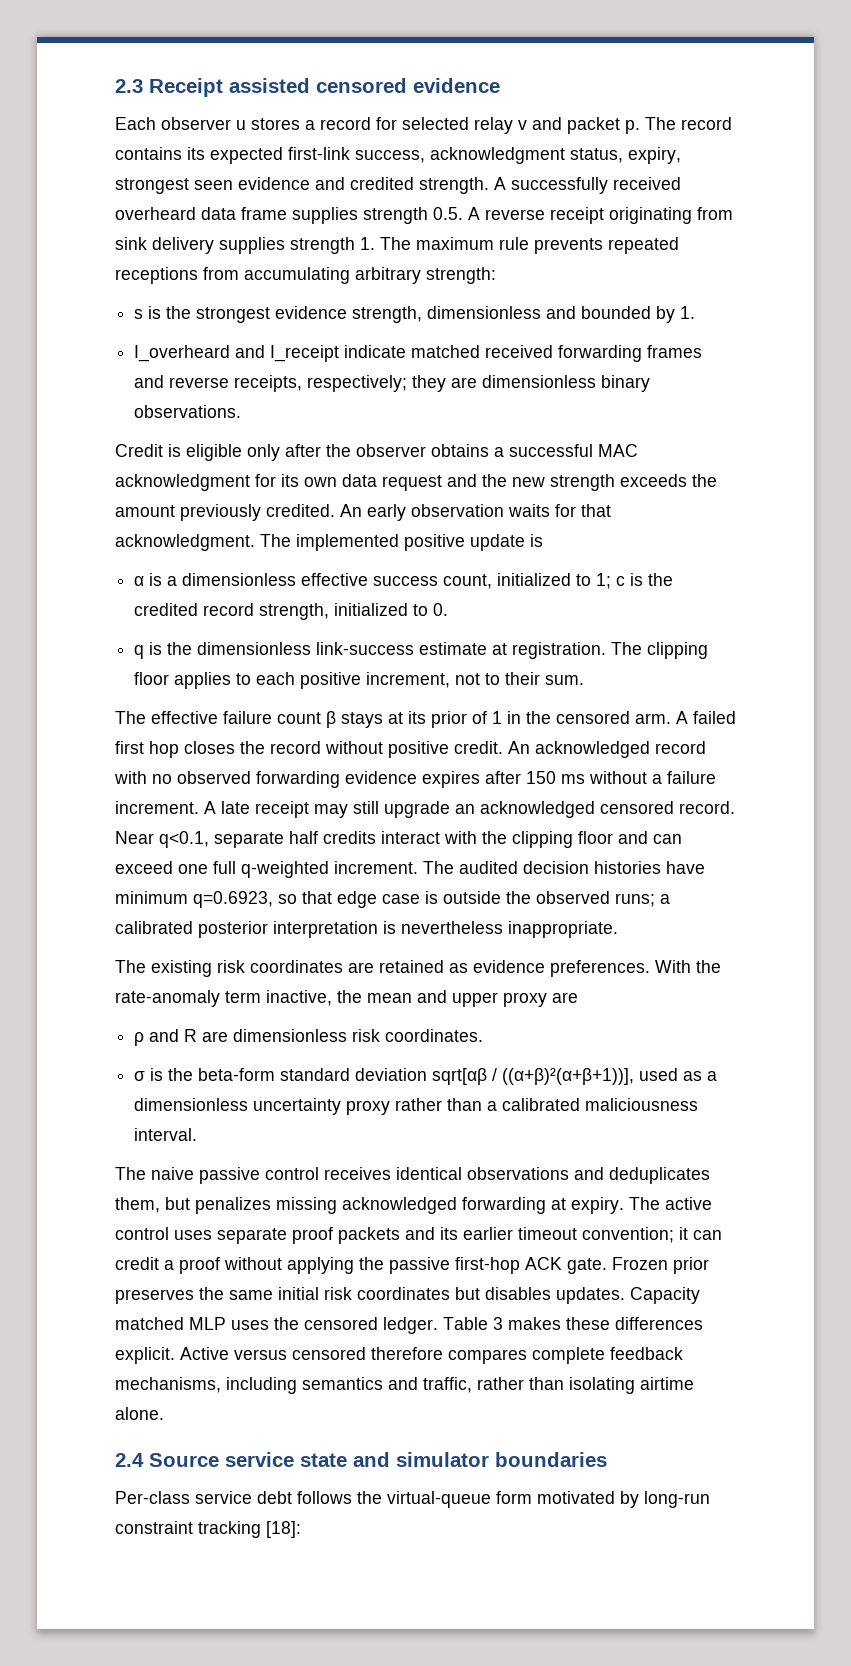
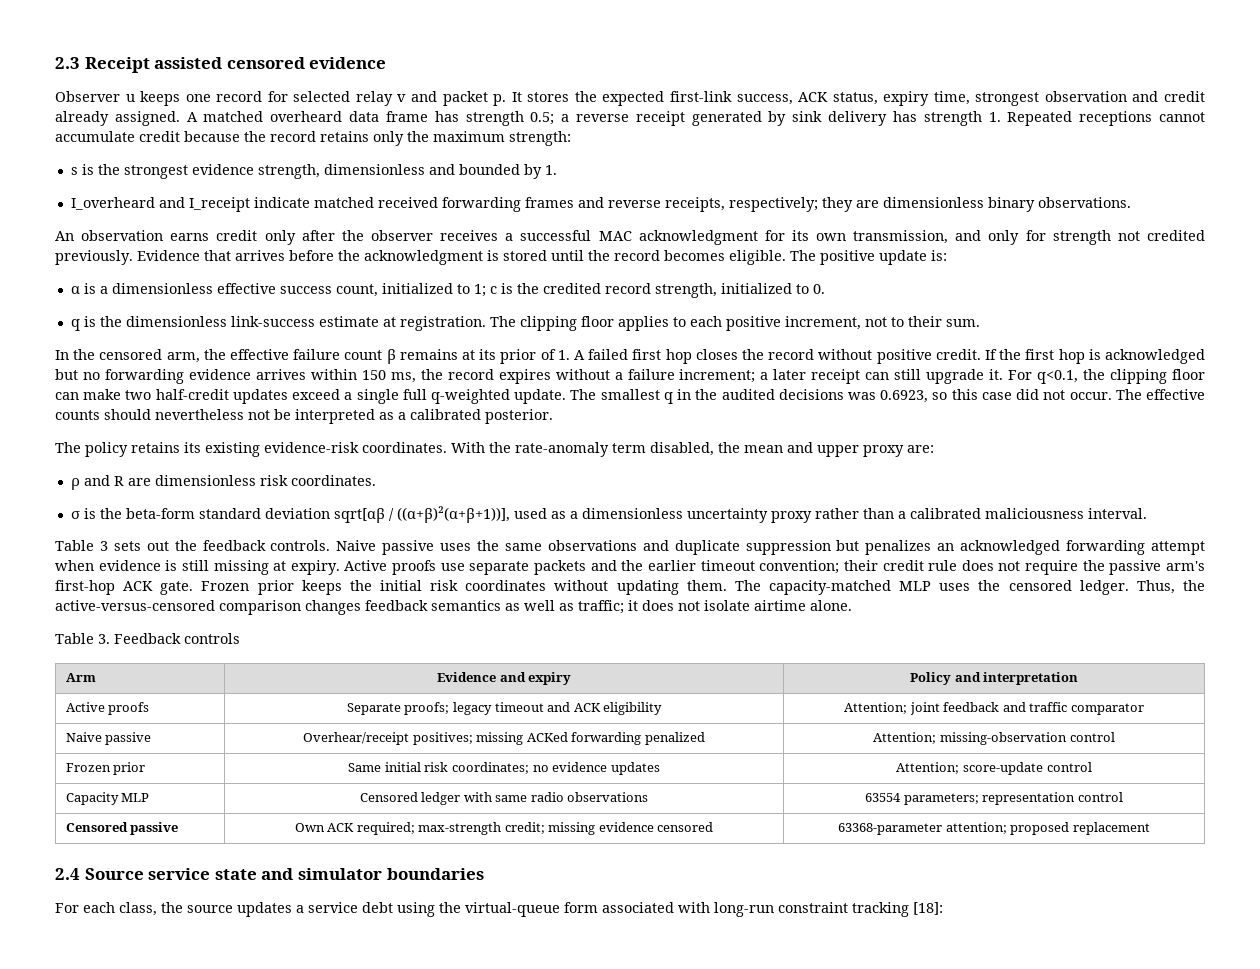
[115,117,315,130] Each observer u stores a -> [55,91,211,106] Observer u keeps one
[645,117,732,130] [115,147,681,164] [115,177,681,194] [115,207,733,224] The record contains its expected first-link success, acknowledgment status, expiry, strongest seen evidence and credited strength. A successfully received overheard data frame supplies strength 0.5. A reverse receipt originating from -> [511,91,1205,106] [55,111,787,126] It stores the expected first-link success, ACK status, expiry time, strongest observation and credit already assigned. A matched overheard data frame has strength 0.5; a reverse receipt generated by
[219,237,285,254] supplies -> [892,111,917,122] has
[380,237,679,254] [115,267,421,284] The maximum rule prevents repeated receptions from accumulating arbitrary -> [1007,111,1206,126] [55,131,505,146] Repeated receptions cannot accumulate credit because the record retains only the maximum
[115,444,242,461] Credit is eligible -> [55,230,258,241] An observation earns credit
[431,444,489,457] obtains -> [440,230,499,241] receives
[342,474,717,491] [115,504,611,521] [115,534,399,551] data request and the new strength exceeds the amount previously credited. An early observation waits for that acknowledgment. The implemented -> [853,230,1205,245] [55,250,816,265] transmission, and only for strength not credited previously. Evidence that arrives before the acknowledgment is stored until the record becomes eligible. The
[530,534,543,547] is -> [931,250,947,261] is:
[115,711,146,724] The -> [55,349,226,363] In the censored arm, the
[341,712,383,728] stays -> [399,349,458,360] remains
[492,711,671,724] 1 in the censored arm. -> [557,350,570,360] 1.
[508,741,706,758] [114,771,716,788] [115,801,735,818] [115,831,682,848] [115,861,705,878] [115,891,670,908] [115,921,618,938] [115,960,650,977] An acknowledged record with no observed forwarding evidence expires after 150 ms without a failure increment. A late receipt may still upgrade an acknowledged censored record. Near q<0.1, separate half credits interact with the clipping floor and can exceed one full q-weighted increment. The audited decision histories have minimum q=0.6923, so that edge case is outside the observed runs; a calibrated posterior interpretation is nevertheless inappropriate. // The existing risk coordinates are retained as evidence preferences. -> [985,349,1206,364] [55,369,1205,384] [55,389,1205,404] [55,409,553,424] [55,442,447,457] If the first hop is acknowledged but no forwarding evidence arrives within 150 ms, the record expires without a failure increment; a later receipt can still upgrade it. For q<0.1, the clipping floor can make two half-credit updates exceed a single full q-weighted update. The smallest q in the audited decisions was 0.6923, so this case did not occur. The effective counts should nevertheless not be interpreted as a calibrated posterior. // The policy retains its existing evidence-risk coordinates.
[266,990,332,1006] inactive, -> [650,442,714,456] disabled,
[552,992,578,1003] are -> [907,445,934,453] are:
[115,1167,710,1184] [115,1197,160,1213] The naive passive control receives identical observations and deduplicates them, -> [55,540,831,555] Table 3 sets out the feedback controls. Naive passive uses the same observations and duplicate suppression
[276,1197,337,1214] missing -> [937,543,955,551] an
[551,1197,712,1214] [115,1227,333,1244] at expiry. The active control uses separate proof -> [1151,541,1206,555] [55,560,530,575] attempt when evidence is still missing at expiry. Active proofs use separate
[440,1227,458,1240] its -> [621,560,644,571] the
[679,1227,722,1240] [115,1257,354,1274] it can credit a proof without applying -> [843,560,1079,575] their credit rule does not require
(450, 1265) none -> [1166,561,1205,571] arm's
[115,1287,700,1304] [115,1317,184,1330] preserves the same initial risk coordinates but disables updates. Capacity matched -> [301,580,891,595] keeps the initial risk coordinates without updating them. The capacity-matched
[443,1317,703,1330] [115,1347,683,1364] [115,1377,694,1394] [115,1407,164,1420] Table 3 makes these differences explicit. Active versus censored therefore compares complete feedback mechanisms, including semantics and traffic, rather than isolating airtime alone. -> [1136,580,1205,594] [55,600,852,615] [55,633,240,644] [65,673,96,682] [436,672,572,685] [909,672,1079,685] [65,702,150,715] [346,702,663,715] [844,702,1144,715] [65,732,152,745] [303,732,705,745] [873,732,1115,745] [65,762,146,775] [348,762,660,775] [896,762,1092,775] [65,792,150,805] [359,792,649,805] [865,792,1123,805] [65,822,179,835] [294,822,714,835] [838,822,1150,835] Thus, the active-versus-censored comparison changes feedback semantics as well as traffic; it does not isolate airtime alone. // Table 3. Feedback controls // Arm | Evidence and expiry | Policy and interpretation // Active proofs | Separate proofs; legacy timeout and ACK eligibility | Attention; joint feedback and traffic comparator // Naive passive | Overhear/receipt positives; missing ACKed forwarding penalized | Attention; missing-observation control // Frozen prior | Same initial risk coordinates; no evidence updates | Attention; score-update control // Capacity MLP | Censored ledger with same radio observations | 63554 parameters; representation control // Censored passive | Own ACK required; max-strength credit; missing evidence censored | 63368-parameter attention; proposed replacement
[115,1491,190,1504] Per-class -> [55,902,304,917] For each class, the source updates a
[297,1491,352,1504] follows -> [397,902,435,917] using
[537,1491,639,1508] motivated by -> [602,902,710,913] associated with

